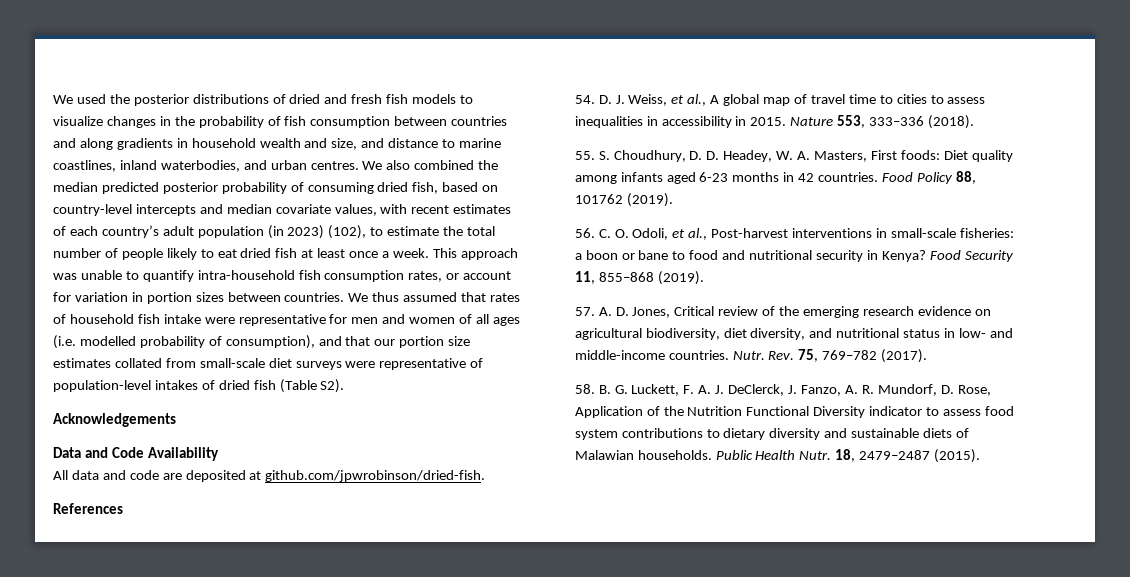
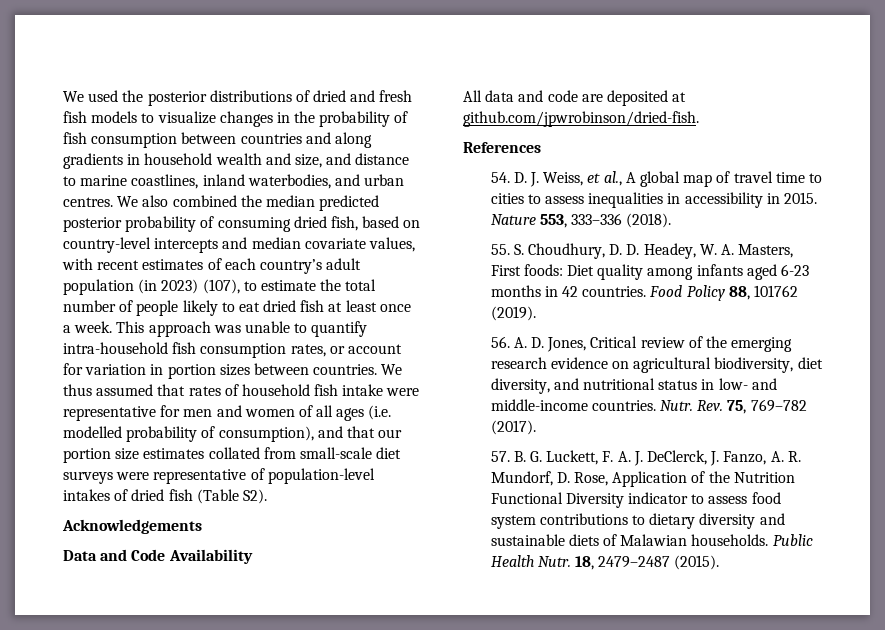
[328,225,367,239] (102), -> [202,279,240,294] (107),
[598,228,1014,240] [574,250,1014,262] [574,271,704,285] [574,307,595,316] C. O. Odoli, et al., Post-harvest interventions in small-scale fisheries: a boon or bane to food and nutritional security in Kenya? Food Security 11, 855–868 (2019). // 57. -> (510, 342) none
[574,384,595,394] 58. -> [490,451,510,462] 57.

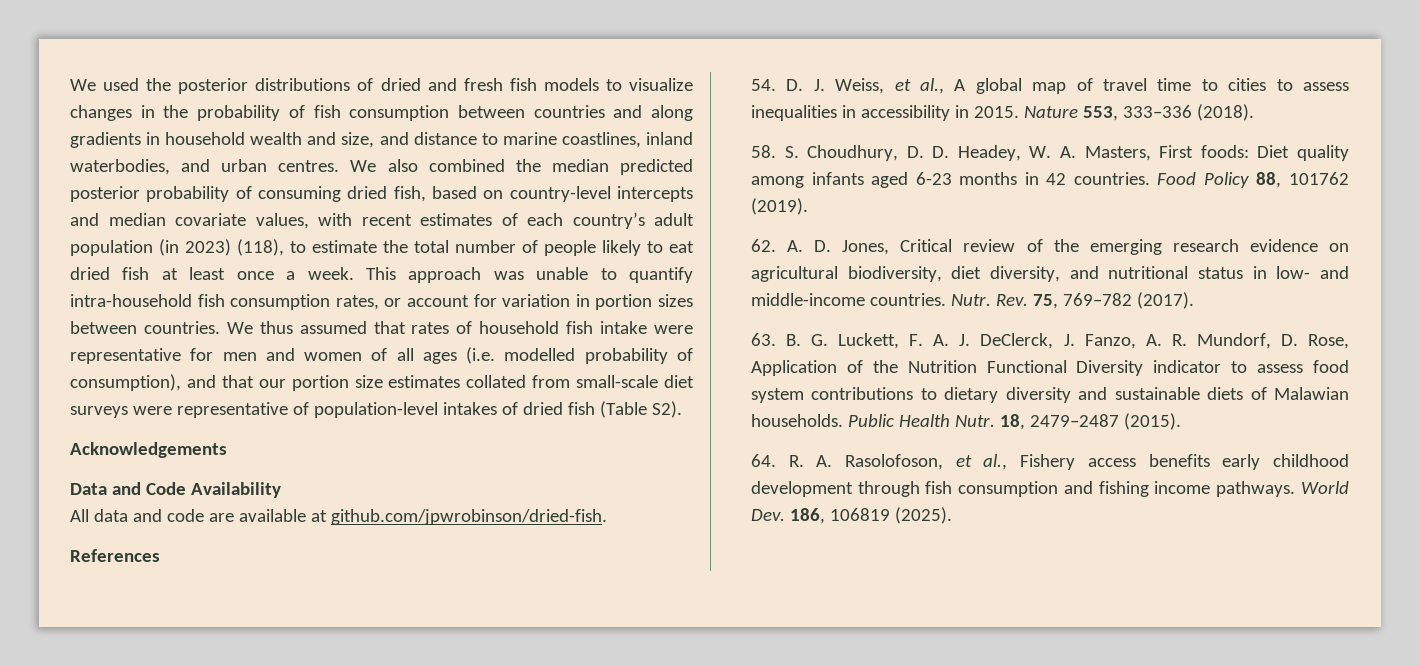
[202,279,240,294] (107), -> [237,239,284,256] (118),
[606,90,668,106] deposited -> [238,509,306,522] available
[490,244,510,255] 55. -> [750,145,776,158] 58.
[490,336,510,348] 56. -> [750,239,776,252] 62.
[490,451,510,462] 57. -> [750,333,776,346] 63.
(720, 562) none -> [750,454,1349,470] [750,481,1349,497] [750,507,952,524] // 64. R. A. Rasolofoson, et al., Fishery access benefits early childhood development through fish consumption and fishing income pathways. World Dev. 186, 106819 (2025).

